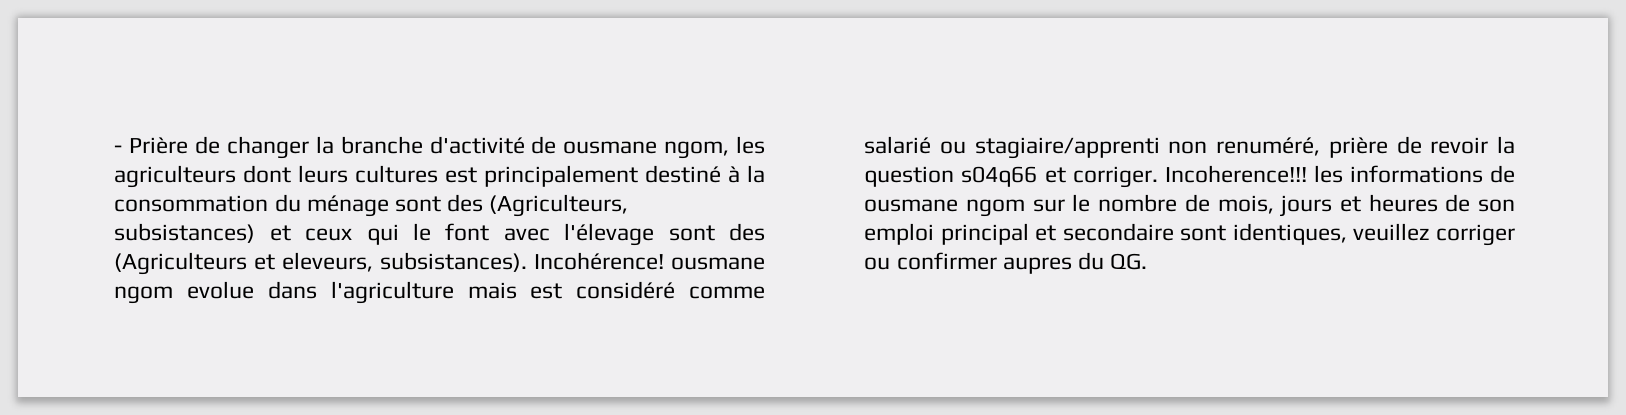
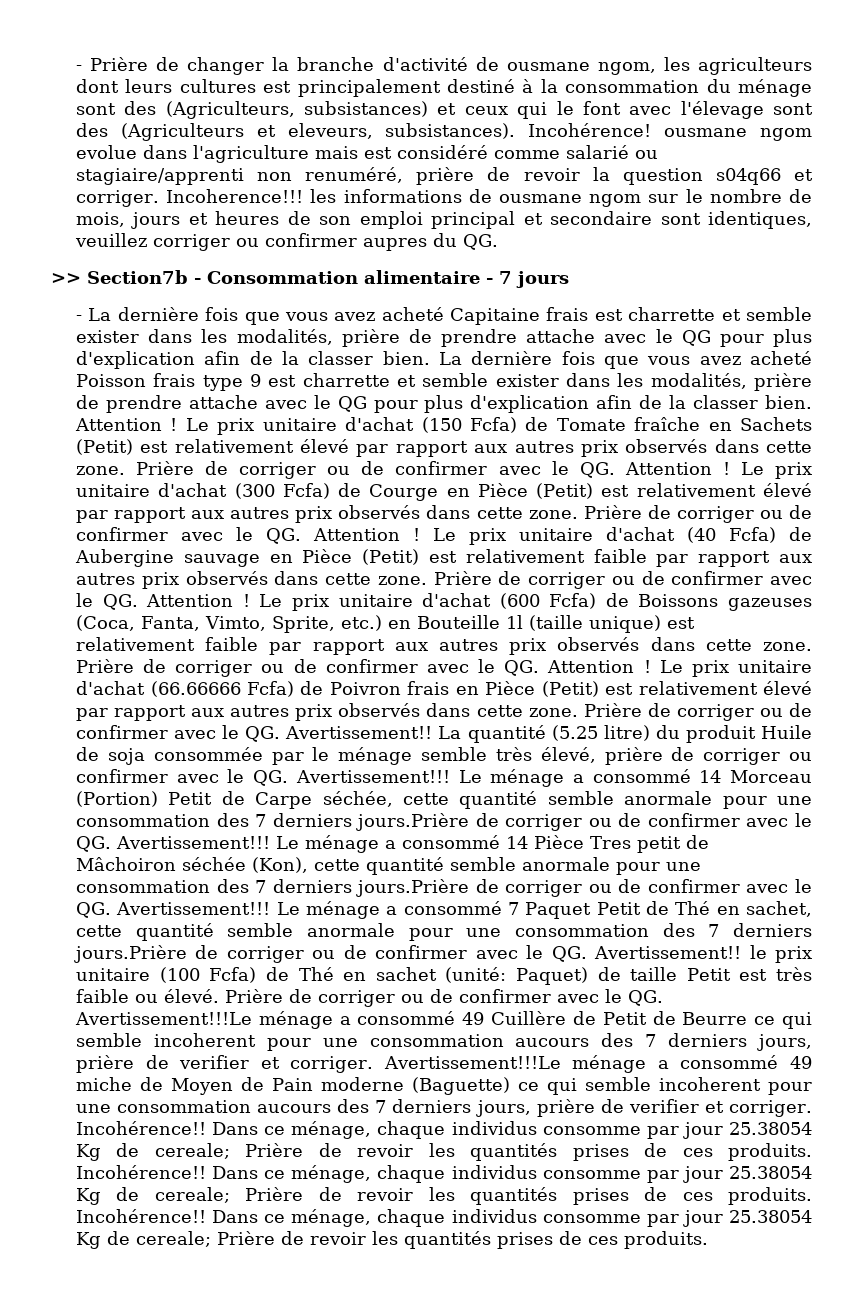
(1148, 261) none -> [51,270,569,288] [76,307,812,325] [76,329,813,347] [76,351,812,369] [76,373,812,391] [76,395,813,413] [75,417,813,435] [76,439,812,457] [76,461,813,479] [76,483,813,501] [76,505,813,523] [76,527,813,545] [75,549,812,567] [76,571,813,589] [76,593,812,611] [76,615,696,633] [76,637,812,655] [76,659,812,677] [76,681,812,697] [76,703,813,721] [76,725,812,743] [76,747,812,765] [76,769,813,787] [76,791,812,809] [76,813,812,831] [76,835,710,853] [76,857,702,875] [76,879,812,897] [76,901,812,919] [76,923,812,941] [74,945,812,963] [76,967,813,985] [76,989,664,1007] [75,1011,813,1029] [76,1033,812,1051] [76,1055,812,1073] [76,1077,812,1095] [76,1099,813,1117] [76,1121,813,1139] [76,1143,812,1161] [76,1165,813,1183] [76,1187,812,1205] [76,1209,813,1227] [76,1231,709,1249] // >> Section7b - Consommation alimentaire - 7 jours // - La dernière fois que vous avez acheté Capitaine frais est charrette et semble exister dans les modalités, prière de prendre attache avec le QG pour plus d'explication afin de la classer bien. La dernière fois que vous avez acheté Poisson frais type 9 est charrette et semble exister dans les modalités, prière de prendre attache avec le QG pour plus d'explication afin de la classer bien. Attention ! Le prix unitaire d'achat (150 Fcfa) de Tomate fraîche en Sachets (Petit) est relativement élevé par rapport aux autres prix observés dans cette zone. Prière de corriger ou de confirmer avec le QG. Attention ! Le prix unitaire d'achat (300 Fcfa) de Courge en Pièce (Petit) est relativement élevé par rapport aux autres prix observés dans cette zone. Prière de corriger ou de confirmer avec le QG. Attention ! Le prix unitaire d'achat (40 Fcfa) de Aubergine sauvage en Pièce (Petit) est relativement faible par rapport aux autres prix observés dans cette zone. Prière de corriger ou de confirmer avec le QG. Attention ! Le prix unitaire d'achat (600 Fcfa) de Boissons gazeuses (Coca, Fanta, Vimto, Sprite, etc.) en Bouteille 1l (taille unique) est relativement faible par rapport aux autres prix observés dans cette zone. Prière de corriger ou de confirmer avec le QG. Attention ! Le prix unitaire d'achat (66.66666 Fcfa) de Poivron frais en Pièce (Petit) est relativement élevé par rapport aux autres prix observés dans cette zone. Prière de corriger ou de confirmer avec le QG. Avertissement!! La quantité (5.25 litre) du produit Huile de soja consommée par le ménage semble très élevé, prière de corriger ou confirmer avec le QG. Avertissement!!! Le ménage a consommé 14 Morceau (Portion) Petit de Carpe séchée, cette quantité semble anormale pour une consommation des 7 derniers jours.Prière de corriger ou de confirmer avec le QG. Avertissement!!! Le ménage a consommé 14 Pièce Tres petit de Mâchoiron séchée (Kon), cette quantité semble anormale pour une consommation des 7 derniers jours.Prière de corriger ou de confirmer avec le QG. Avertissement!!! Le ménage a consommé 7 Paquet Petit de Thé en sachet, cette quantité semble anormale pour une consommation des 7 derniers jours.Prière de corriger ou de confirmer avec le QG. Avertissement!! le prix unitaire (100 Fcfa) de Thé en sachet (unité: Paquet) de taille Petit est très faible ou élevé. Prière de corriger ou de confirmer avec le QG. Avertissement!!!Le ménage a consommé 49 Cuillère de Petit de Beurre ce qui semble incoherent pour une consommation aucours des 7 derniers jours, prière de verifier et corriger. Avertissement!!!Le ménage a consommé 49 miche de Moyen de Pain moderne (Baguette) ce qui semble incoherent pour une consommation aucours des 7 derniers jours, prière de verifier et corriger. Incohérence!! Dans ce ménage, chaque individus consomme par jour 25.38054 Kg de cereale; Prière de revoir les quantités prises de ces produits. Incohérence!! Dans ce ménage, chaque individus consomme par jour 25.38054 Kg de cereale; Prière de revoir les quantités prises de ces produits. Incohérence!! Dans ce ménage, chaque individus consomme par jour 25.38054 Kg de cereale; Prière de revoir les quantités prises de ces produits.

